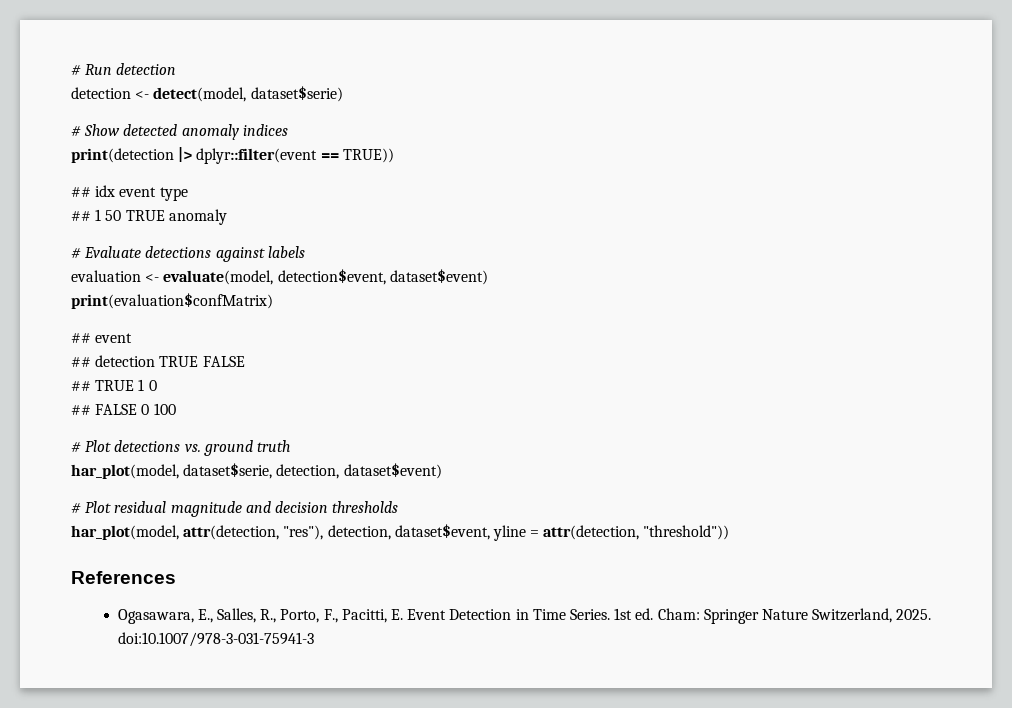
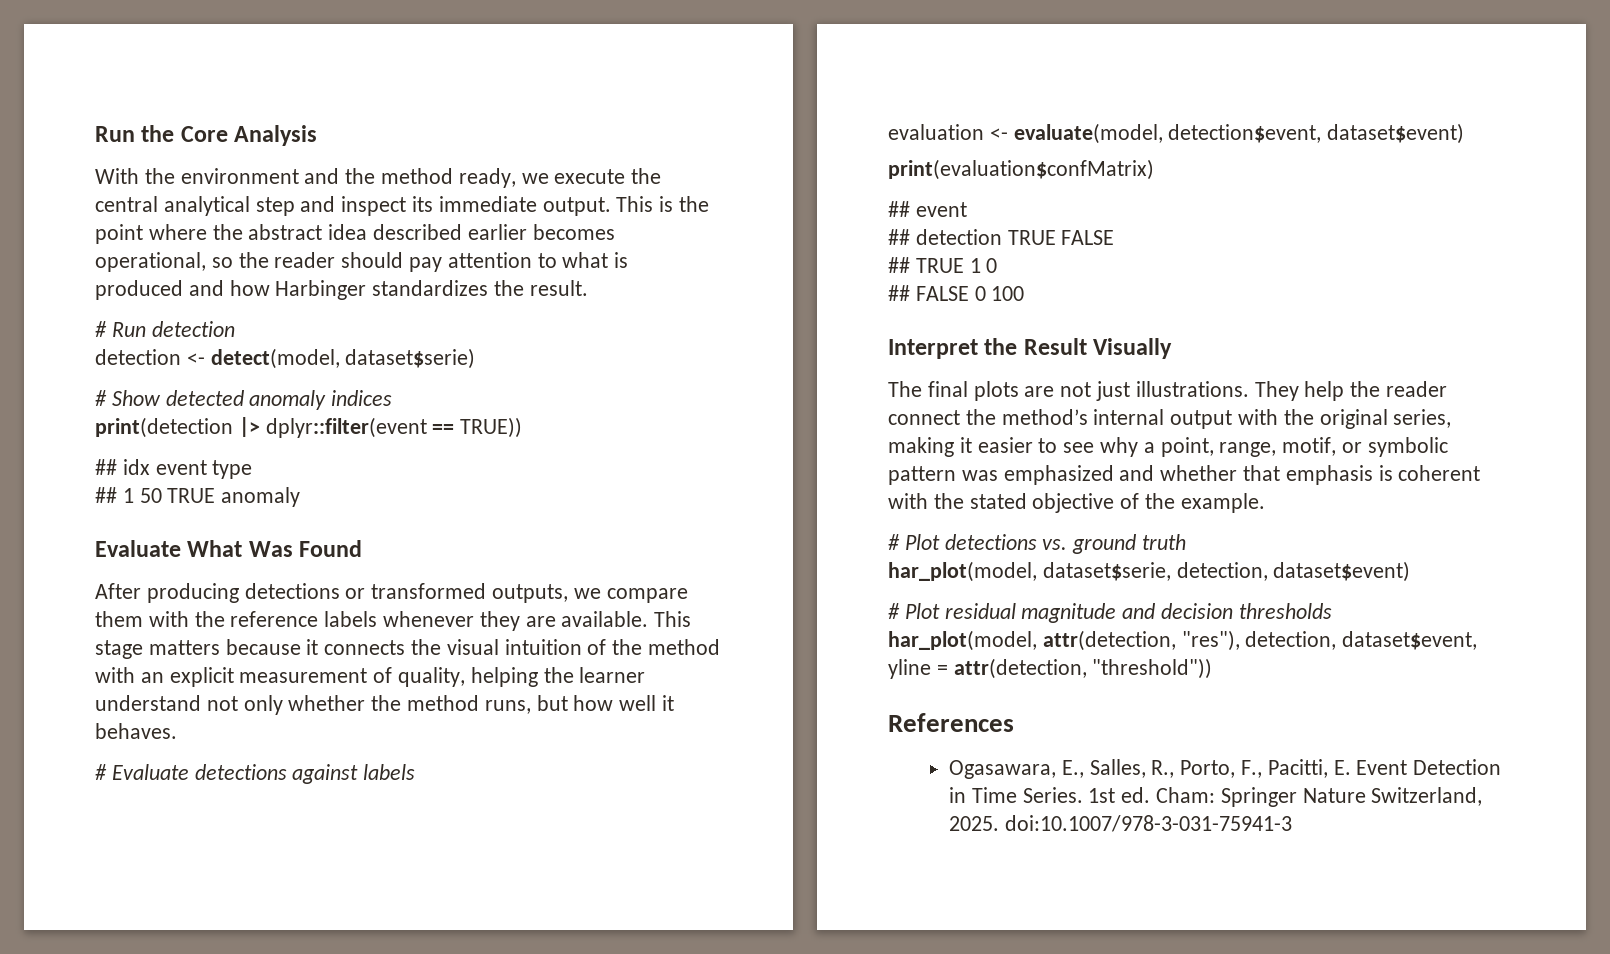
(71, 70) none -> [95,125,318,146] [95,168,662,188] [95,196,710,216] [95,224,615,244] [95,252,629,272] [95,280,588,300] Run the Core Analysis // With the environment and the method ready, we execute the central analytical step and inspect its immediate output. This is the point where the abstract idea described earlier becomes operational, so the reader should pay attention to what is produced and how Harbinger standardizes the result. //
(227, 217) none -> [95,540,363,557] [95,583,688,603] [95,611,692,631] [95,639,721,659] [95,667,646,687] [95,695,675,715] [95,723,177,739] // Evaluate What Was Found // After producing detections or transformed outputs, we compare them with the reference labels whenever they are available. This stage matters because it connects the visual intuition of the method with an explicit measurement of quality, helping the learner understand not only whether the method runs, but how well it behaves.
(176, 409) none -> [888,338,1173,359] [888,381,1448,401] [888,409,1452,429] [888,437,1448,457] [888,465,1481,485] [888,493,1265,513] // Interpret the Result Visually // The final plots are not just illustrations. They help the reader connect the method’s internal output with the original series, making it easier to see why a point, range, motif, or symbolic pattern was emphasized and whether that emphasis is coherent with the stated objective of the example.

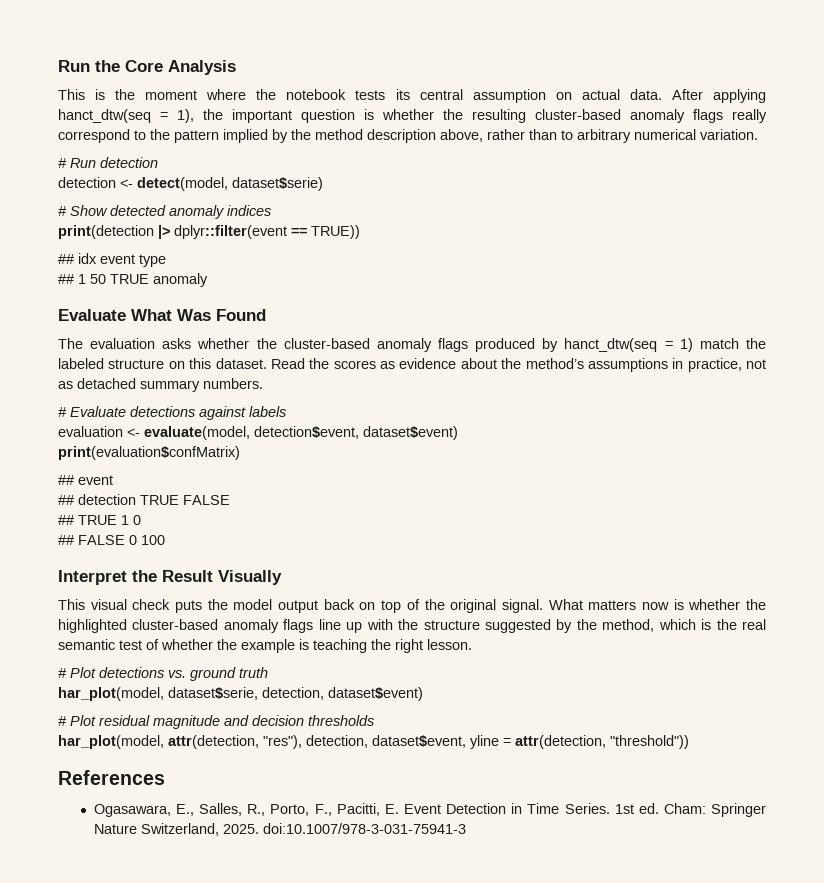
[95,168,662,188] [95,196,611,216] With the environment and the method ready, we execute the central analytical step and inspect its immediate output. -> (236, 67) none
[95,224,143,244] point -> [145,90,198,100] moment
[248,224,615,240] [95,252,629,272] [95,280,588,300] abstract idea described earlier becomes operational, so the reader should pay attention to what is produced and how Harbinger standardizes the result. -> [286,89,767,103] [58,109,767,123] [58,129,758,143] notebook tests its central assumption on actual data. After applying hanct_dtw(seq = 1), the important question is whether the resulting cluster-based anomaly flags really correspond to the pattern implied by the method description above, rather than to arbitrary numerical variation.
[95,583,688,603] [95,611,692,631] [95,639,721,659] [95,667,646,687] [95,695,675,715] [95,723,177,739] After producing detections or transformed outputs, we compare them with the reference labels whenever they are available. This stage matters because it connects the visual intuition of the method with an explicit measurement of quality, helping the learner understand not only whether the method runs, but how well it behaves. -> [58,338,766,352] [58,358,766,372] [58,378,263,392] The evaluation asks whether the cluster-based anomaly flags produced by hanct_dtw(seq = 1) match the labeled structure on this dataset. Read the scores as evidence about the method’s assumptions in practice, not as detached summary numbers.
[888,381,1448,401] [888,409,1452,429] [888,437,1448,457] [888,465,1481,485] [888,493,1265,513] The final plots are not just illustrations. They help the reader connect the method’s internal output with the original series, making it easier to see why a point, range, motif, or symbolic pattern was emphasized and whether that emphasis is coherent with the stated objective of the example. -> [58,599,767,613] [58,619,766,633] [58,639,472,653] This visual check puts the model output back on top of the original signal. What matters now is whether the highlighted cluster-based anomaly flags line up with the structure suggested by the method, which is the real semantic test of whether the example is teaching the right lesson.

